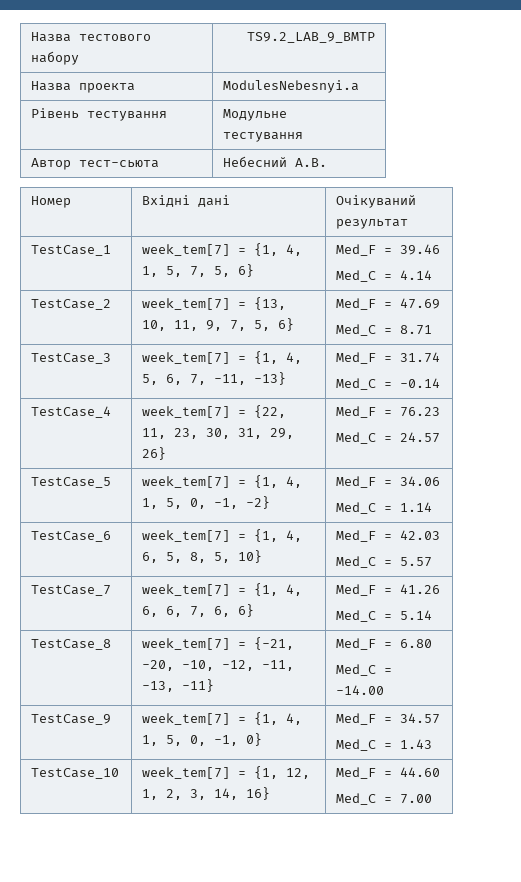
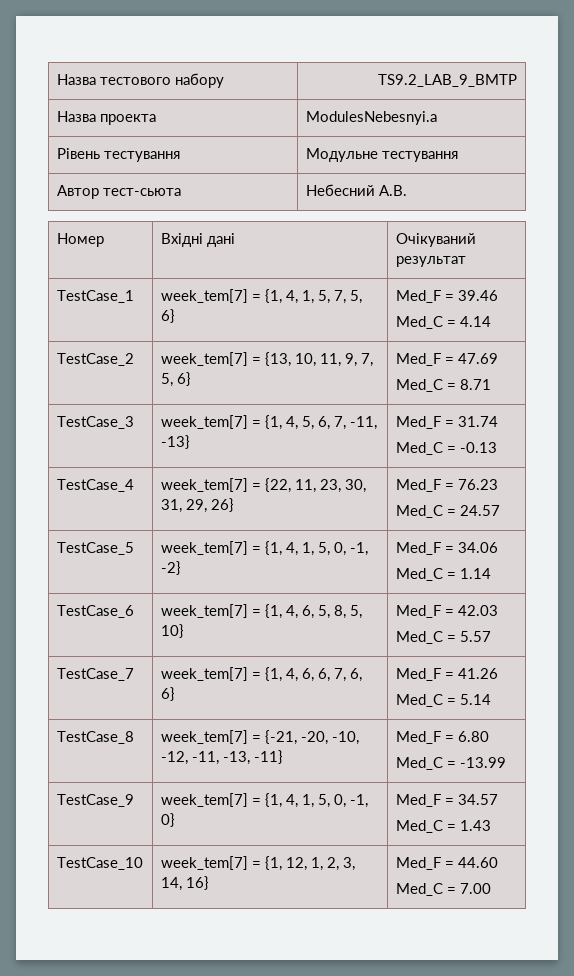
[400,378,441,388] -0.14 -> [460,442,498,453] -0.13
[336,685,385,695] -14.00 -> [460,757,507,768] -13.99

